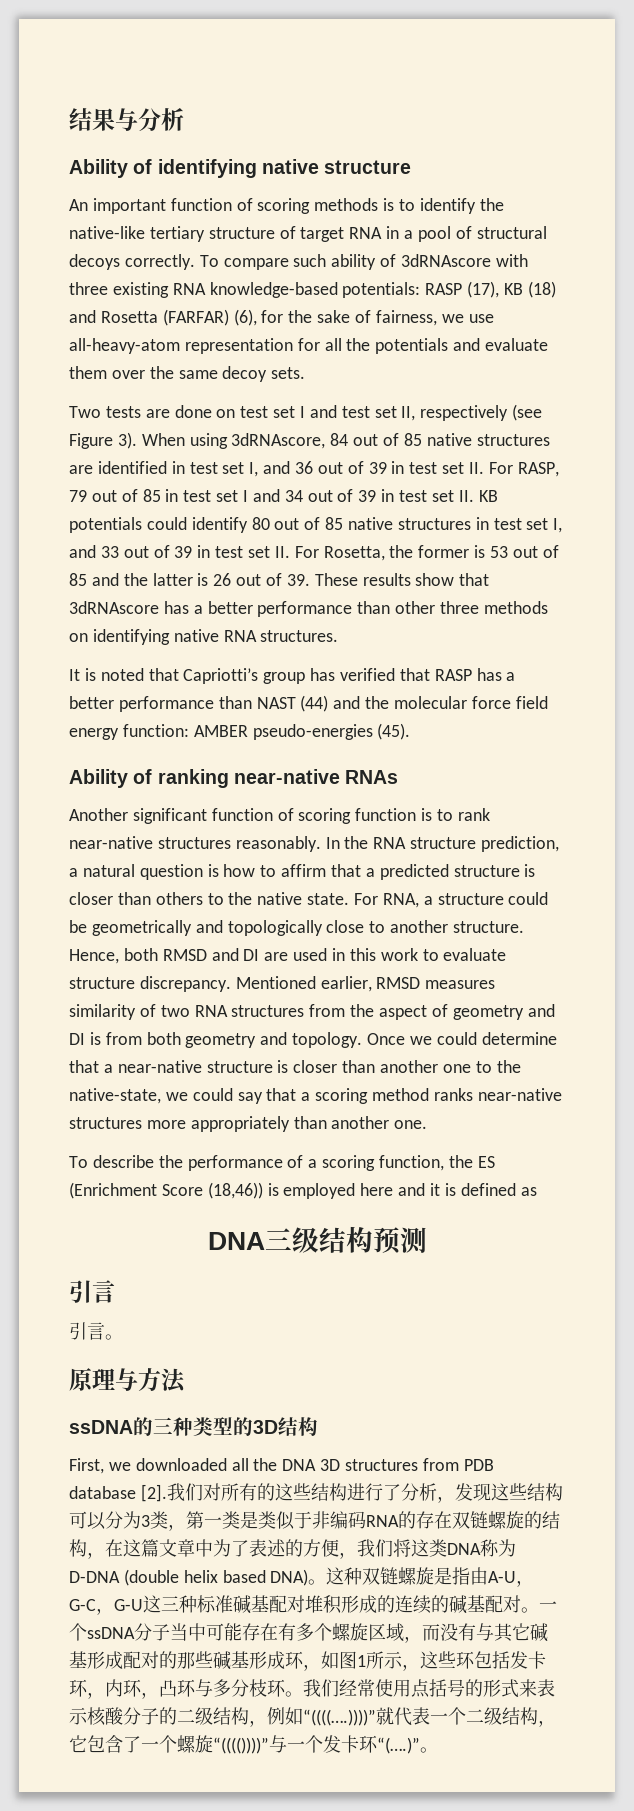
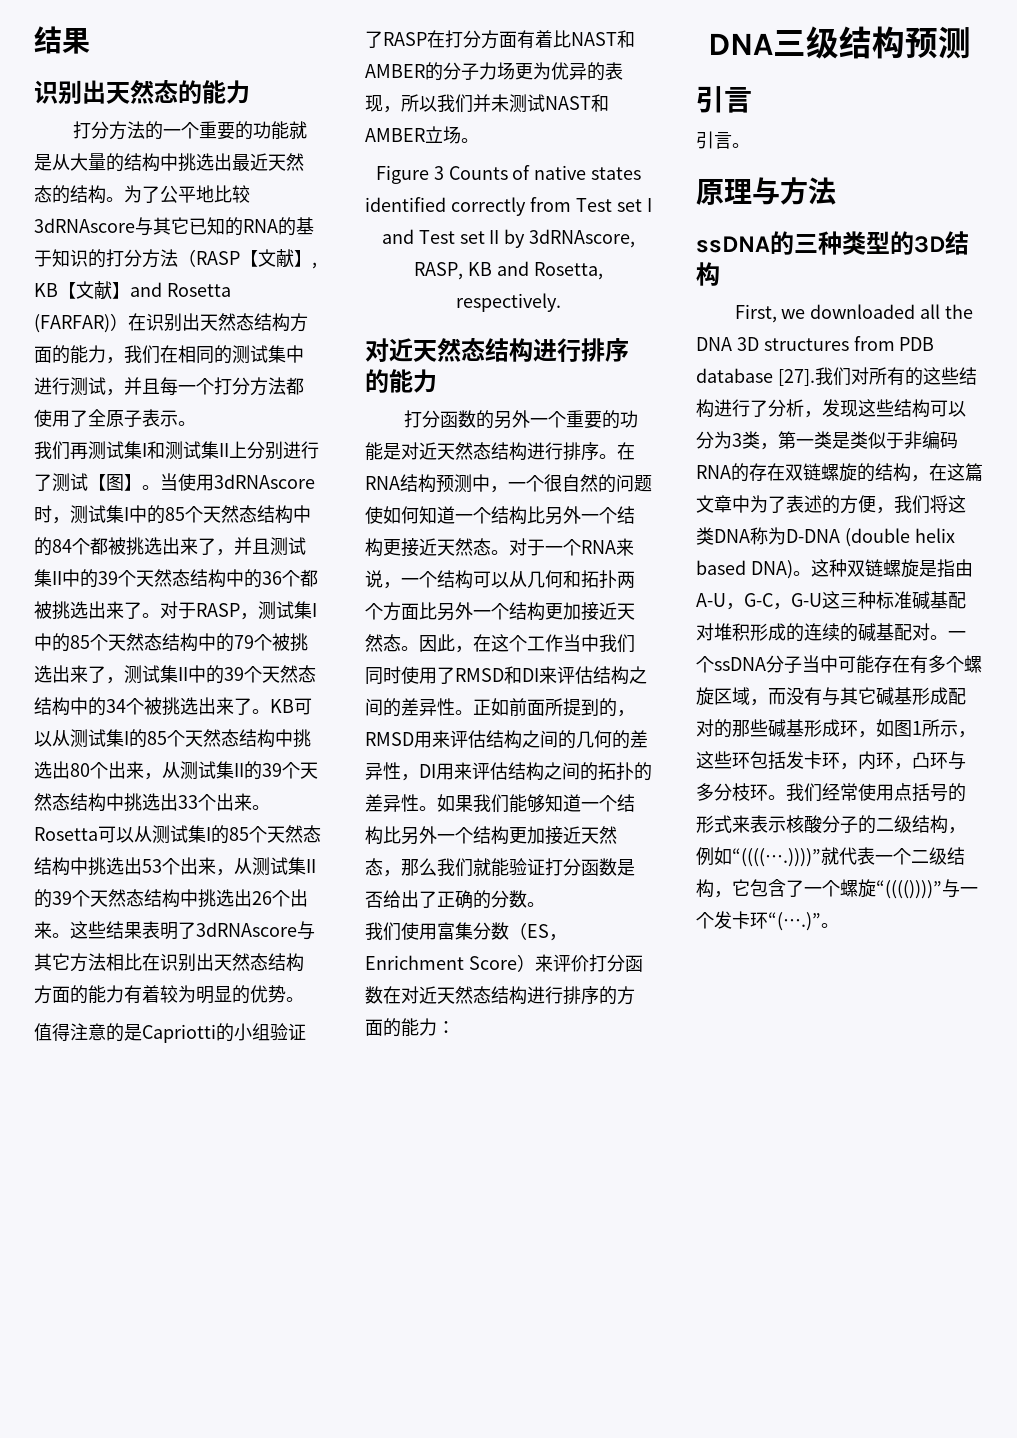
[69,108,184,132] [69,159,412,178] [69,198,504,214] [69,226,547,242] [69,254,528,270] [69,281,556,298] [69,309,494,326] [69,338,549,354] [69,366,306,382] [69,404,543,421] [69,432,550,449] [69,461,559,477] [69,489,498,502] [69,517,563,533] [69,545,559,561] [69,573,490,586] [69,601,548,617] [69,629,339,645] [69,668,516,684] [69,695,548,712] [69,723,411,740] [69,769,399,788] [69,808,490,824] [69,836,560,852] [69,864,536,880] [69,892,549,908] [69,920,525,936] [69,948,507,964] [69,976,496,992] [69,1004,555,1020] [69,1032,557,1048] [69,1060,521,1073] [69,1088,562,1104] [69,1116,428,1132] [69,1155,495,1171] [69,1182,537,1199] 结果与分析 // Ability of identifying native structure // An important function of scoring methods is to identify the native-like tertiary structure of target RNA in a pool of structural decoys correctly. To compare such ability of 3dRNAscore with three existing RNA knowledge-based potentials: RASP (17), KB (18) and Rosetta (FARFAR) (6), for the sake of fairness, we use all-heavy-atom representation for all the potentials and evaluate them over the same decoy sets. // Two tests are done on test set I and test set II, respectively (see Figure 3). When using 3dRNAscore, 84 out of 85 native structures are identified in test set I, and 36 out of 39 in test set II. For RASP, 79 out of 85 in test set I and 34 out of 39 in test set II. KB potentials could identify 80 out of 85 native structures in test set I, and 33 out of 39 in test set II. For Rosetta, the former is 53 out of 85 and the latter is 26 out of 39. These results show that 3dRNAscore has a better performance than other three methods on identifying native RNA structures. // It is noted that Capriotti’s group has verified that RASP has a better performance than NAST (44) and the molecular force field energy function: AMBER pseudo-energies (45). // Ability of ranking near-native RNAs // Another significant function of scoring function is to rank near-native structures reasonably. In the RNA structure prediction, a natural question is how to affirm that a predicted structure is closer than others to the native state. For RNA, a structure could be geometrically and topologically close to another structure. Hence, both RMSD and DI are used in this work to evaluate structure discrepancy. Mentioned earlier, RMSD measures similarity of two RNA structures from the aspect of geometry and DI is from both geometry and topology. Once we could determine that a near-native structure is closer than another one to the native-state, we could say that a scoring method ranks near-native structures more appropriately than another one. // To describe the performance of a scoring function, the ES (Enrichment Score (18,46)) is employed here and it is defined as -> [34,26,90,54] [34,80,250,104] [72,121,307,140] [34,153,304,172] [34,185,250,204] [34,217,314,236] [34,249,317,269] [34,281,231,300] [34,313,308,333] [34,345,304,364] [34,377,304,396] [34,409,196,428] [34,441,319,460] [34,473,315,492] [34,505,311,524] [34,537,306,556] [34,569,318,588] [34,601,317,620] [34,633,308,652] [34,665,316,684] [34,697,312,716] [34,729,311,748] [34,761,318,780] [34,793,270,812] [34,825,321,844] [34,857,316,876] [34,889,308,908] [34,921,315,940] [34,953,304,972] [34,985,304,1004] [34,1023,306,1043] [365,30,635,49] [365,62,623,81] [365,94,609,113] [365,126,479,144] [375,165,642,184] [365,197,652,216] [381,229,636,248] [414,261,603,280] [456,293,561,312] [365,338,629,362] [365,369,437,393] [403,410,638,429] [365,442,635,461] [365,474,652,493] [365,506,635,525] [365,538,634,557] [365,570,635,589] [365,602,635,621] [365,634,635,653] [365,666,647,685] [365,698,635,717] [365,730,648,749] [365,762,652,781] [365,794,635,813] [365,826,617,845] [365,858,635,877] [365,890,545,909] [365,922,567,941] [365,954,643,972] [365,986,635,1005] [365,1018,455,1037] 结果 // 识别出天然态的能力 // 打分方法的一个重要的功能就是从大量的结构中挑选出最近天然态的结构。为了公平地比较3dRNAscore与其它已知的RNA的基于知识的打分方法（RASP【文献】, KB【文献】and Rosetta (FARFAR)）在识别出天然态结构方面的能力，我们在相同的测试集中进行测试，并且每一个打分方法都使用了全原子表示。 // 我们再测试集I和测试集II上分别进行了测试【图】。当使用3dRNAscore时，测试集I中的85个天然态结构中的84个都被挑选出来了，并且测试集II中的39个天然态结构中的36个都被挑选出来了。对于RASP，测试集I中的85个天然态结构中的79个被挑选出来了，测试集II中的39个天然态结构中的34个被挑选出来了。KB可以从测试集I的85个天然态结构中挑选出80个出来，从测试集II的39个天然态结构中挑选出33个出来。Rosetta可以从测试集I的85个天然态结构中挑选出53个出来，从测试集II的39个天然态结构中挑选出26个出来。这些结果表明了3dRNAscore与其它方法相比在识别出天然态结构方面的能力有着较为明显的优势。 // 值得注意的是Capriotti的小组验证了RASP在打分方面有着比NAST和AMBER的分子力场更为优异的表现，所以我们并未测试NAST和AMBER立场。 // Figure 3 Counts of native states identified correctly from Test set I and Test set II by 3dRNAscore, RASP, KB and Rosetta, respectively. // 对近天然态结构进行排序的能力 // 打分函数的另外一个重要的功能是对近天然态结构进行排序。在RNA结构预测中，一个很自然的问题使如何知道一个结构比另外一个结构更接近天然态。对于一个RNA来说，一个结构可以从几何和拓扑两个方面比另外一个结构更加接近天然态。因此，在这个工作当中我们同时使用了RMSD和DI来评估结构之间的差异性。正如前面所提到的，RMSD用来评估结构之间的几何的差异性，DI用来评估结构之间的拓扑的差异性。如果我们能够知道一个结构比另外一个结构更加接近天然态，那么我们就能验证打分函数是否给出了正确的分数。 // 我们使用富集分数（ES，Enrichment Score）来评价打分函数在对近天然态结构进行排序的方面的能力：
[140,1484,167,1502] [2]. -> [777,369,815,386] [27].

